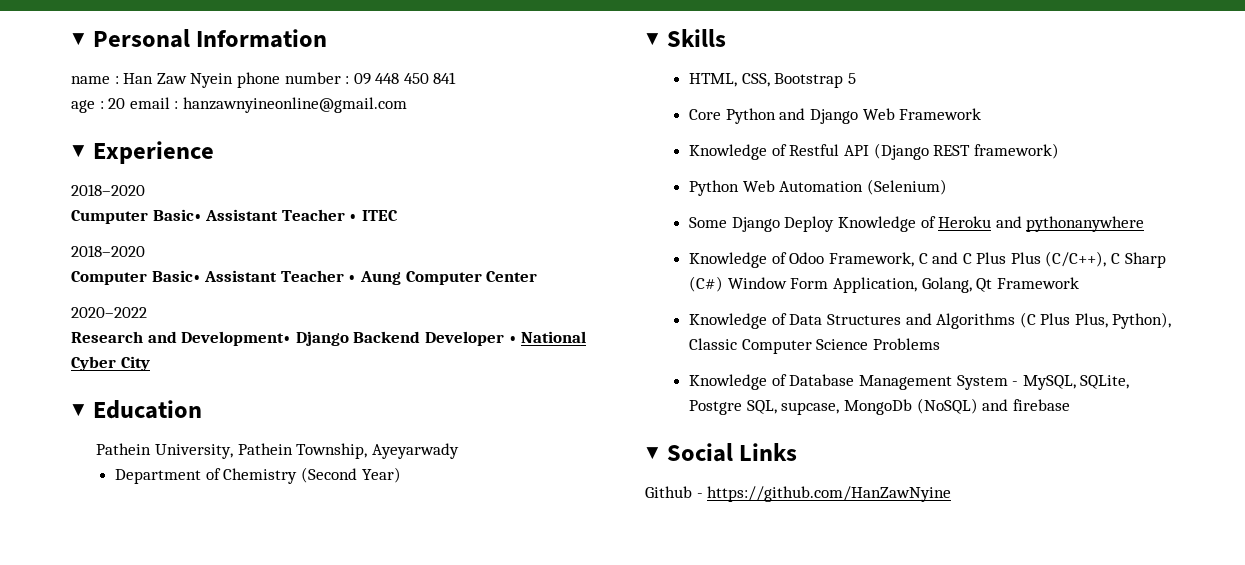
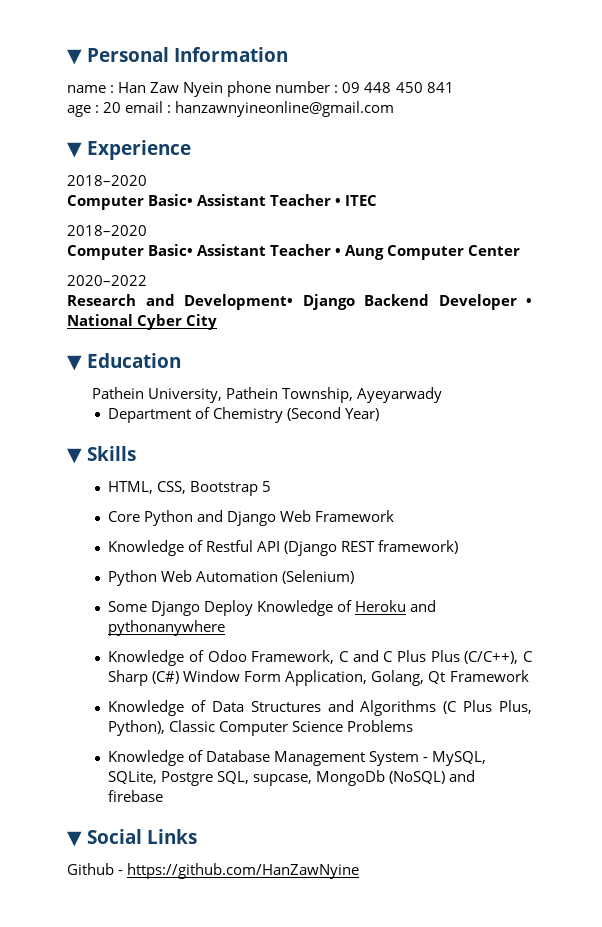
[71,210,148,224] Cumputer -> [67,195,144,210] Computer

